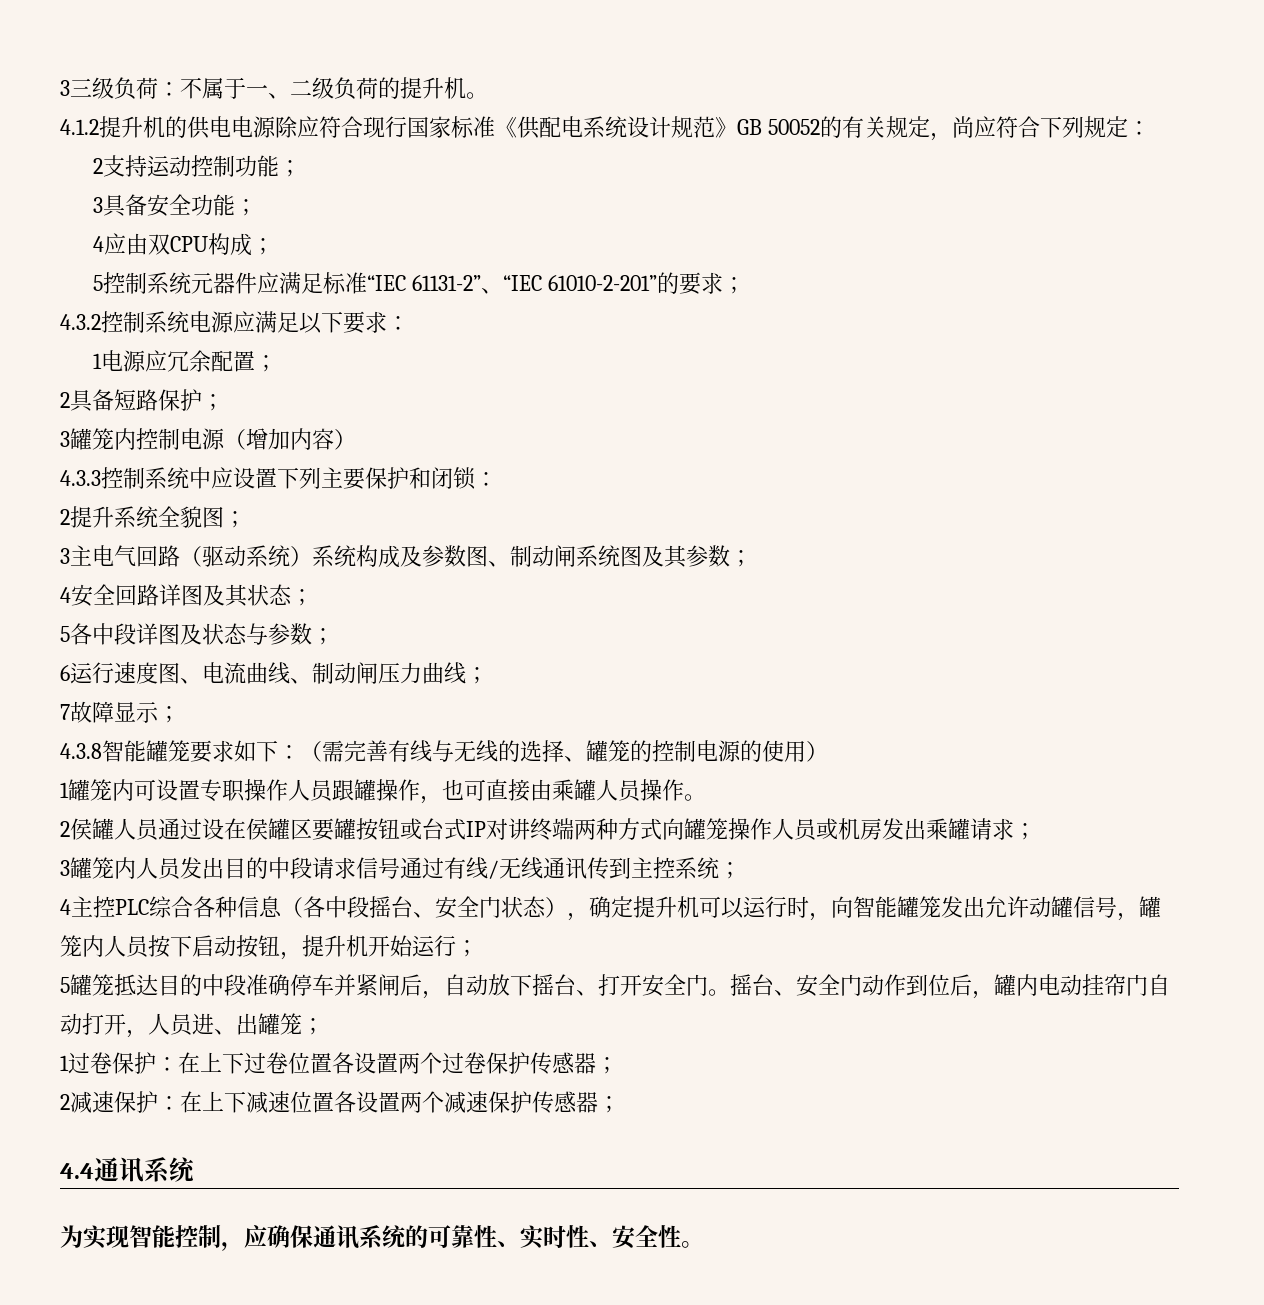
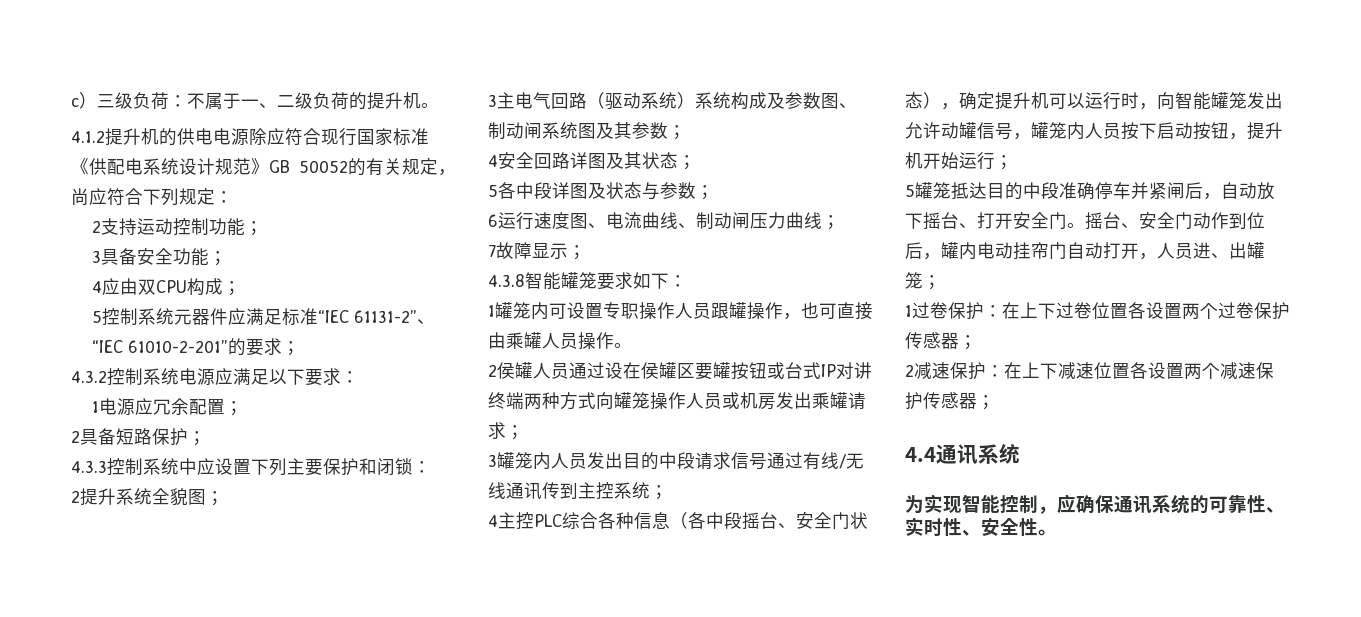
[60,80,70,96] 3 -> [71,92,97,109] c）
[60,428,356,450] // 3罐笼内控制电源（增加内容） -> (206, 438) none
[300,740,828,762] （需完善有线与无线的选择、罐笼的控制电源的使用） -> (687, 281) none

